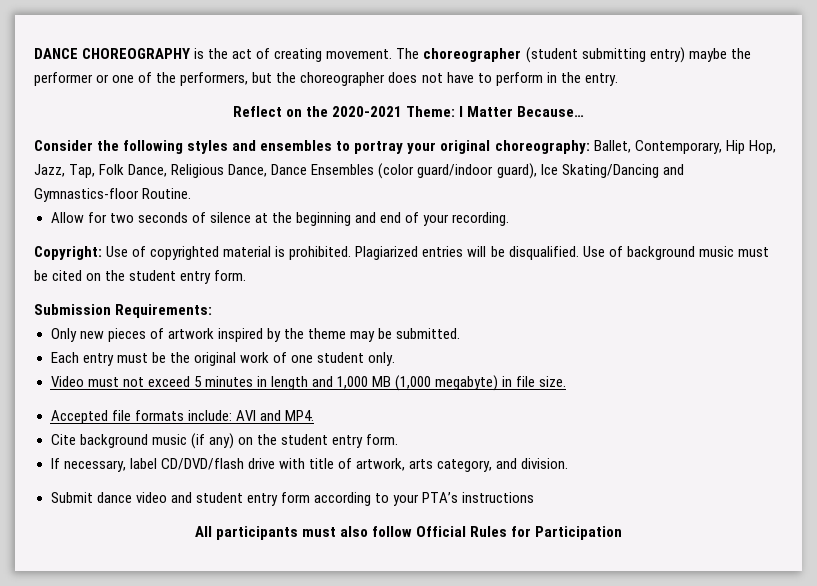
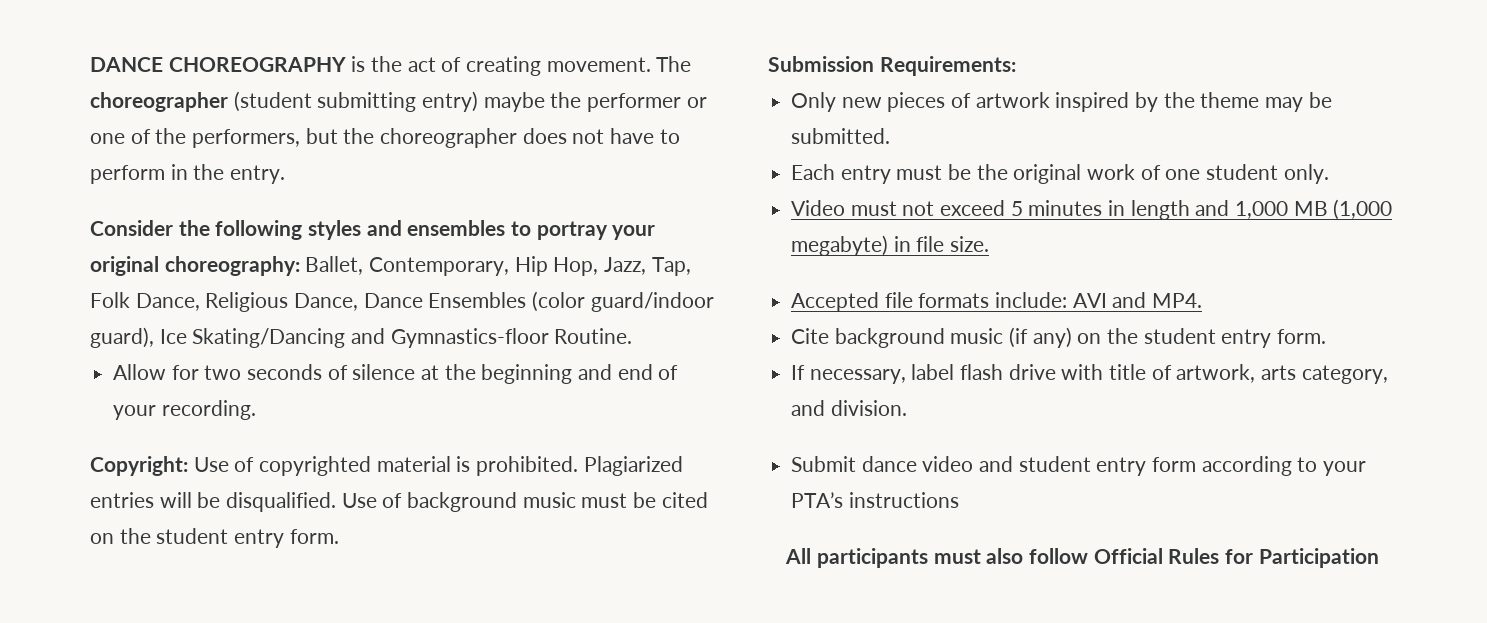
[232,106,585,117] // Reflect on the 2020-2021 Theme: I Matter Because… -> (286, 174) none
[160,458,244,470] CD/DVD/flash -> [960,364,1004,380] flash

